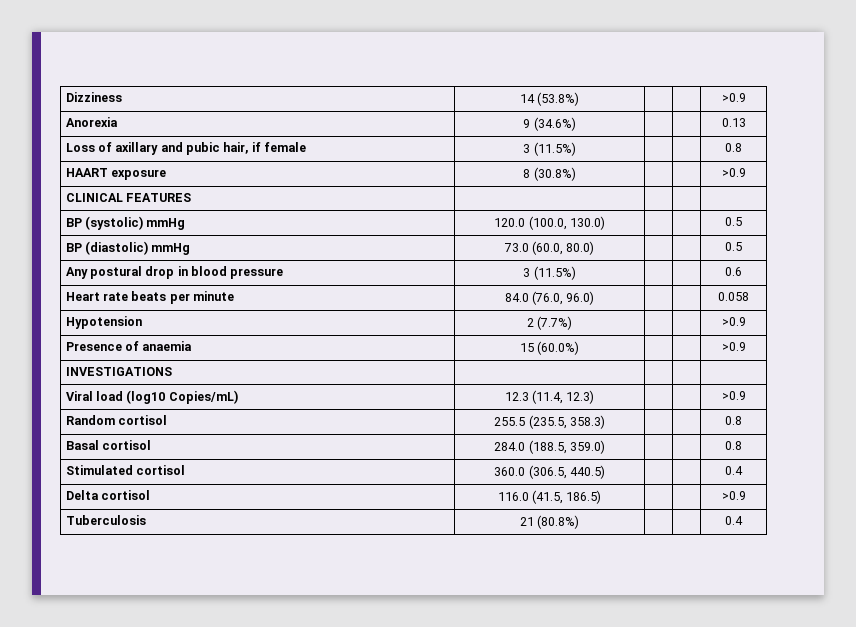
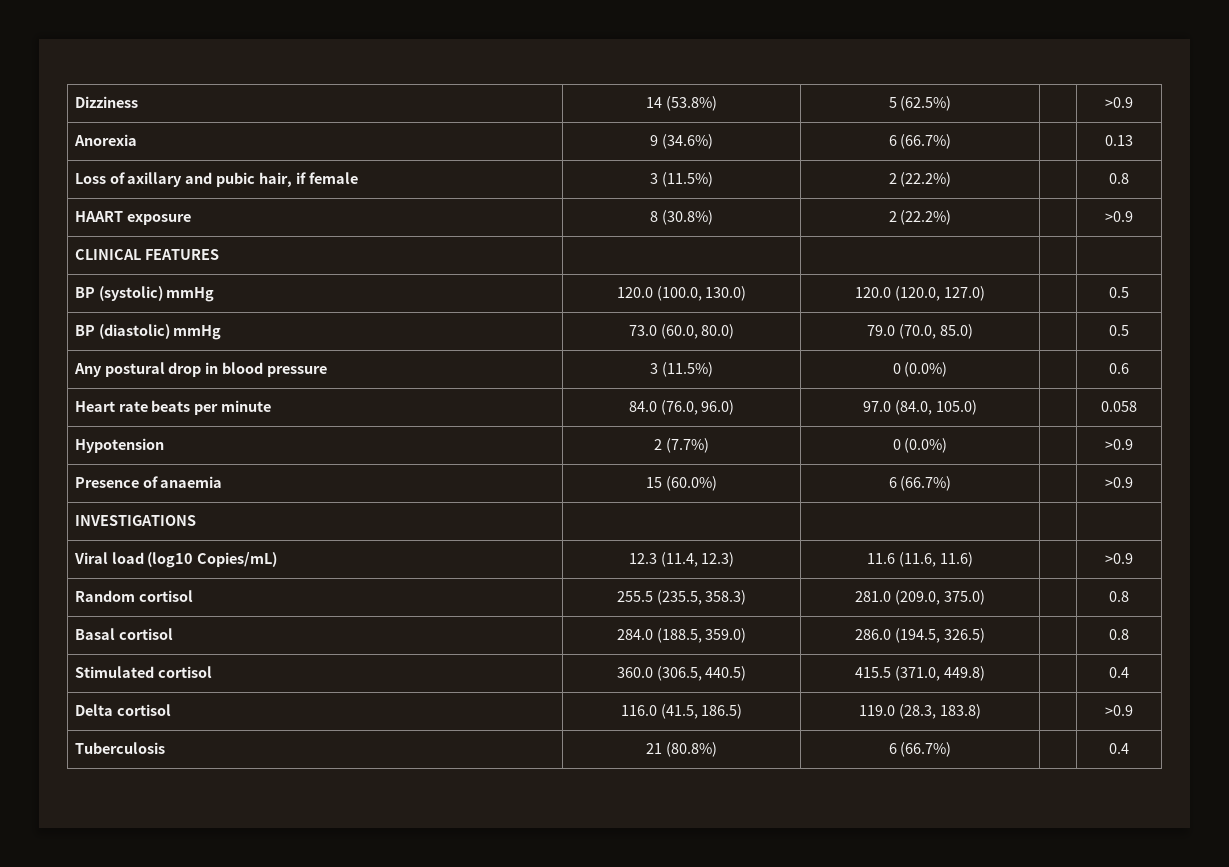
(580, 99) none -> [888,96,952,111] 5 (62.5%)
(576, 124) none -> [888,134,952,149] 6 (66.7%)
(576, 149) none -> [888,172,952,187] 2 (22.2%)
(576, 174) none -> [888,210,952,225] 2 (22.2%)
(605, 223) none -> [855,286,985,301] 120.0 (120.0, 127.0)
(595, 248) none -> [867,324,973,339] 79.0 (70.0, 85.0)
(576, 273) none -> [892,362,948,377] 0 (0.0%)
(595, 298) none -> [863,400,977,415] 97.0 (84.0, 105.0)
(573, 323) none -> [892,438,948,453] 0 (0.0%)
(580, 348) none -> [888,476,952,491] 6 (66.7%)
(595, 397) none -> [867,552,973,567] 11.6 (11.6, 11.6)
(605, 422) none -> [855,590,985,605] 281.0 (209.0, 375.0)
(605, 447) none -> [855,628,985,643] 286.0 (194.5, 326.5)
(605, 472) none -> [855,666,985,681] 415.5 (371.0, 449.8)
(602, 497) none -> [859,704,981,719] 119.0 (28.3, 183.8)
(580, 522) none -> [888,742,952,757] 6 (66.7%)

